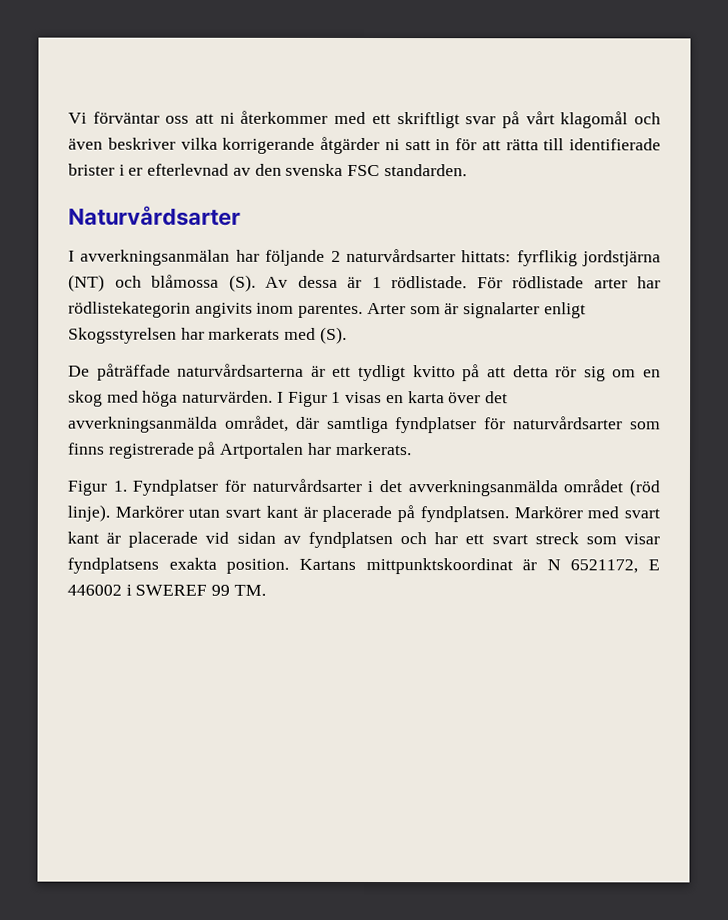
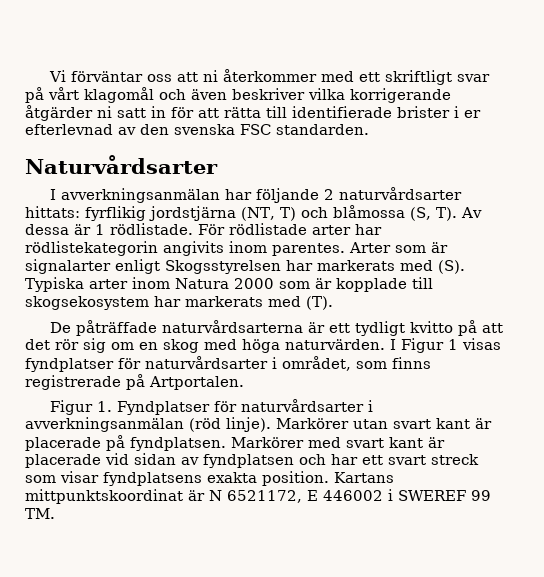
[68,274,256,292] (NT) och blåmossa (S). -> [241,205,457,221] (NT, T) och blåmossa (S, T).
(347, 335) none -> [25,277,433,292] [25,296,333,310] Typiska arter inom Natura 2000 som är kopplade till skogsekosystem har markerats med (T).
[512,365,549,378] detta -> [25,339,50,350] det
[385,391,508,404] [68,415,389,434] en karta över det avverkningsanmälda området, där samtliga -> (501, 344) none
(624, 423) none -> [272,356,351,371] i området,
[220,442,412,459] Artportalen har markerats. -> [149,376,244,390] Artportalen.
[379,479,624,497] det avverkningsanmälda området -> [25,417,184,432] avverkningsanmälan

